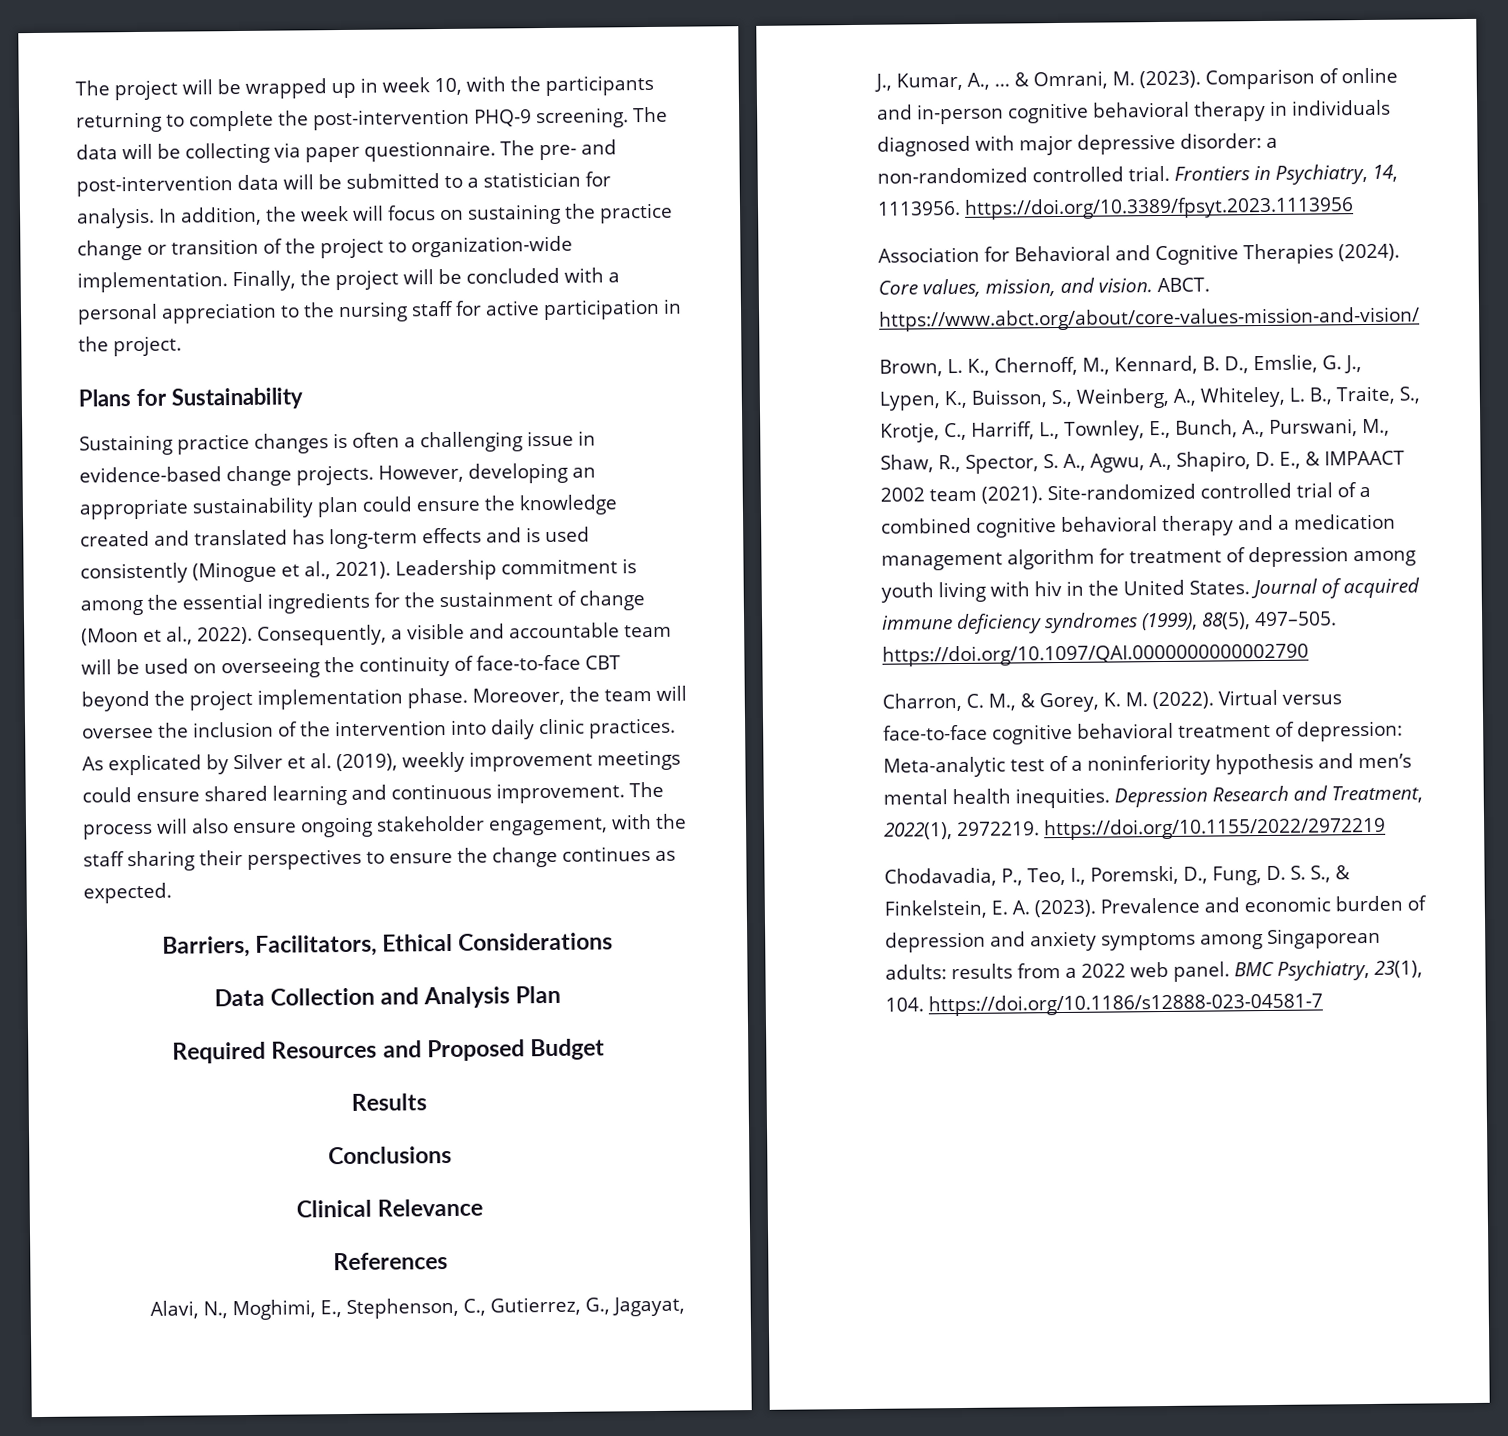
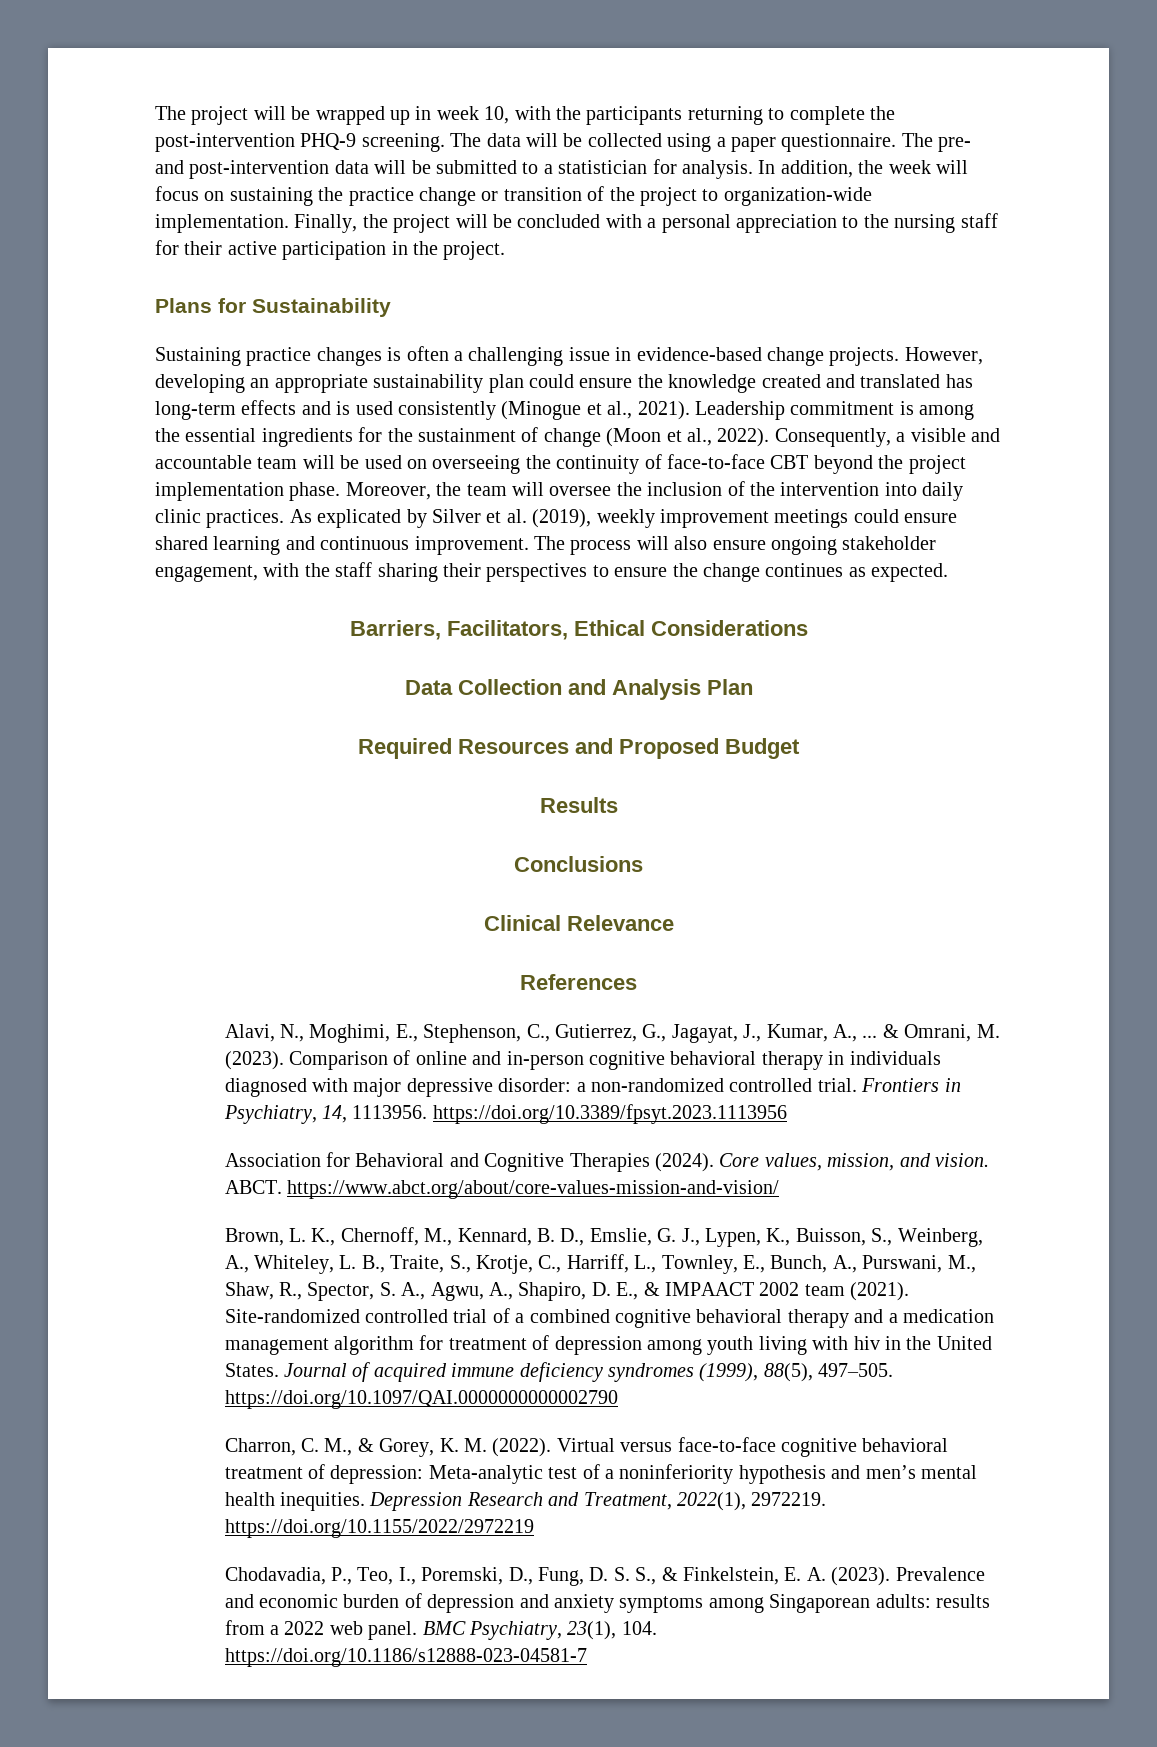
[185,142,301,164] collecting via -> [587,133,726,152] collected using a
(482, 308) none -> [184,241,223,255] their

